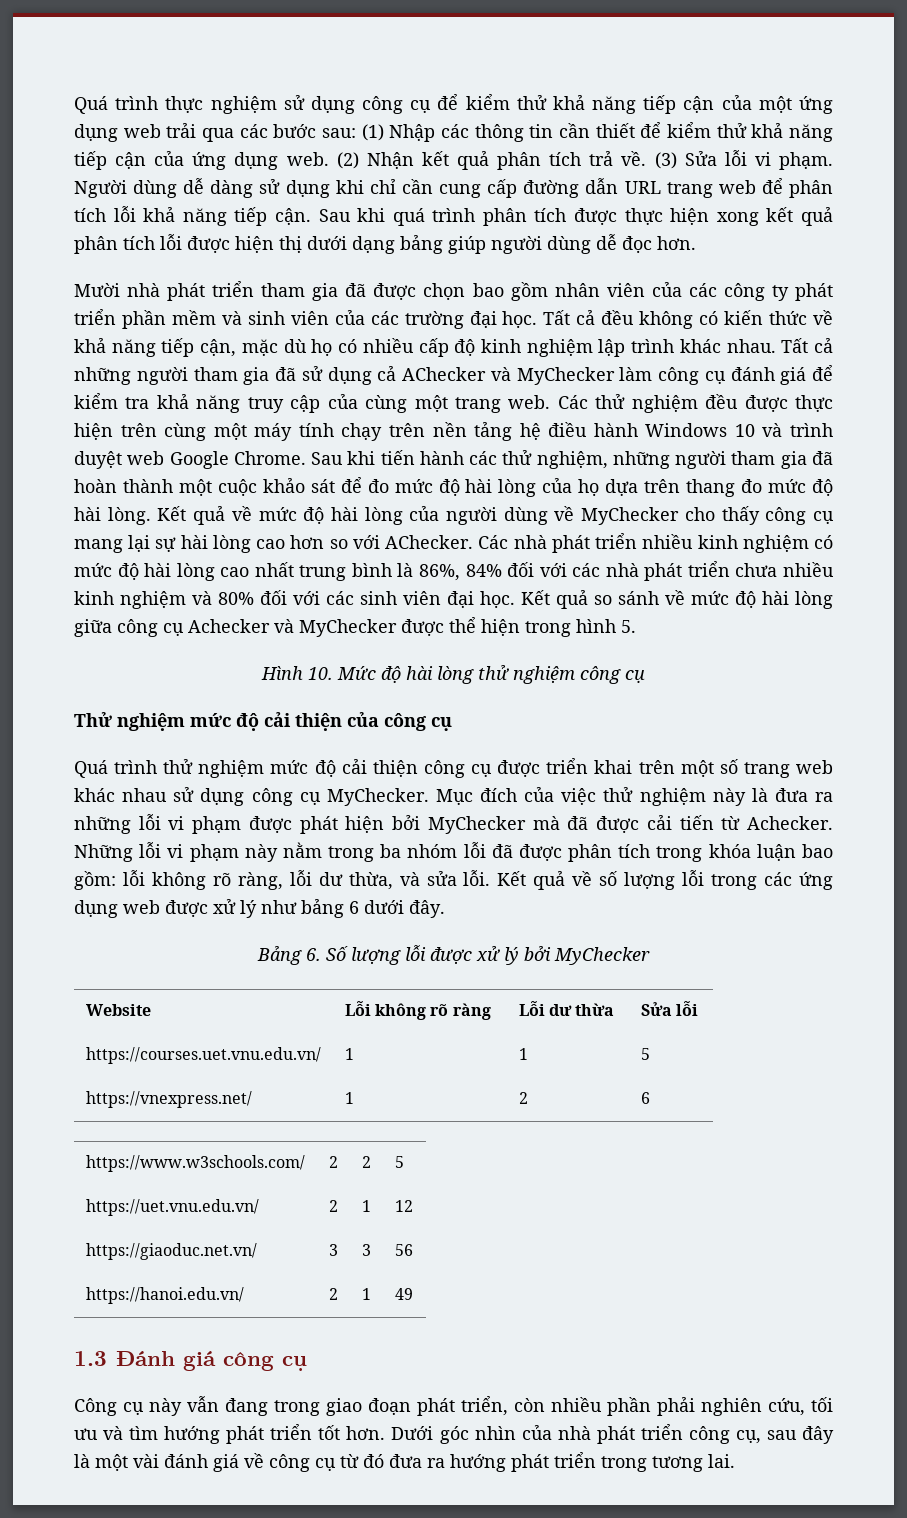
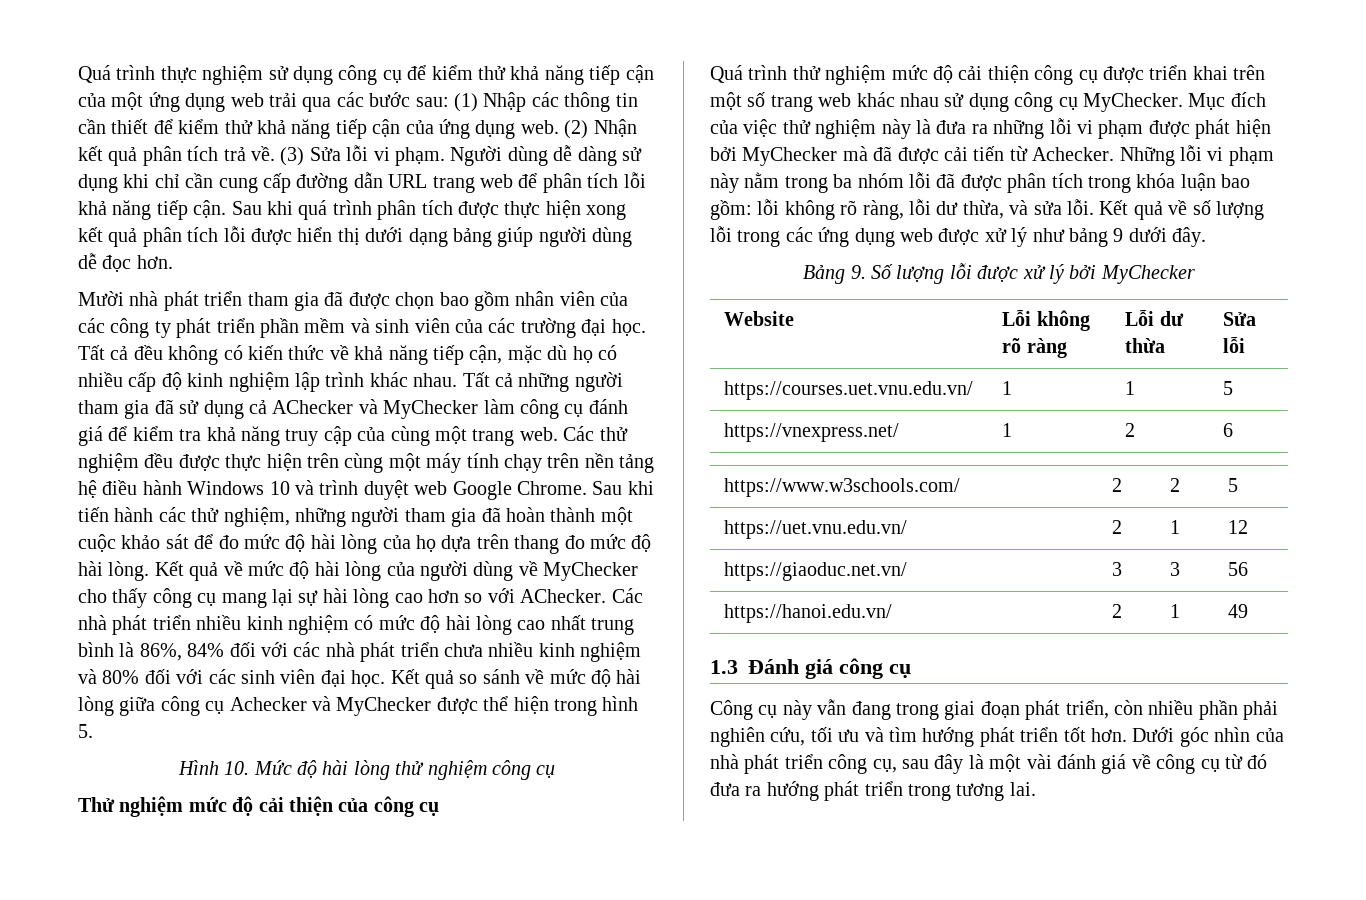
[235,236,274,253] hiện -> [297,227,333,242] hiển
[349,901,359,914] 6 -> [1113,228,1124,242] 9
[306,948,321,961] 6. -> [850,265,866,279] 9.
[326,1398,362,1416] giao -> [944,701,976,720] giai

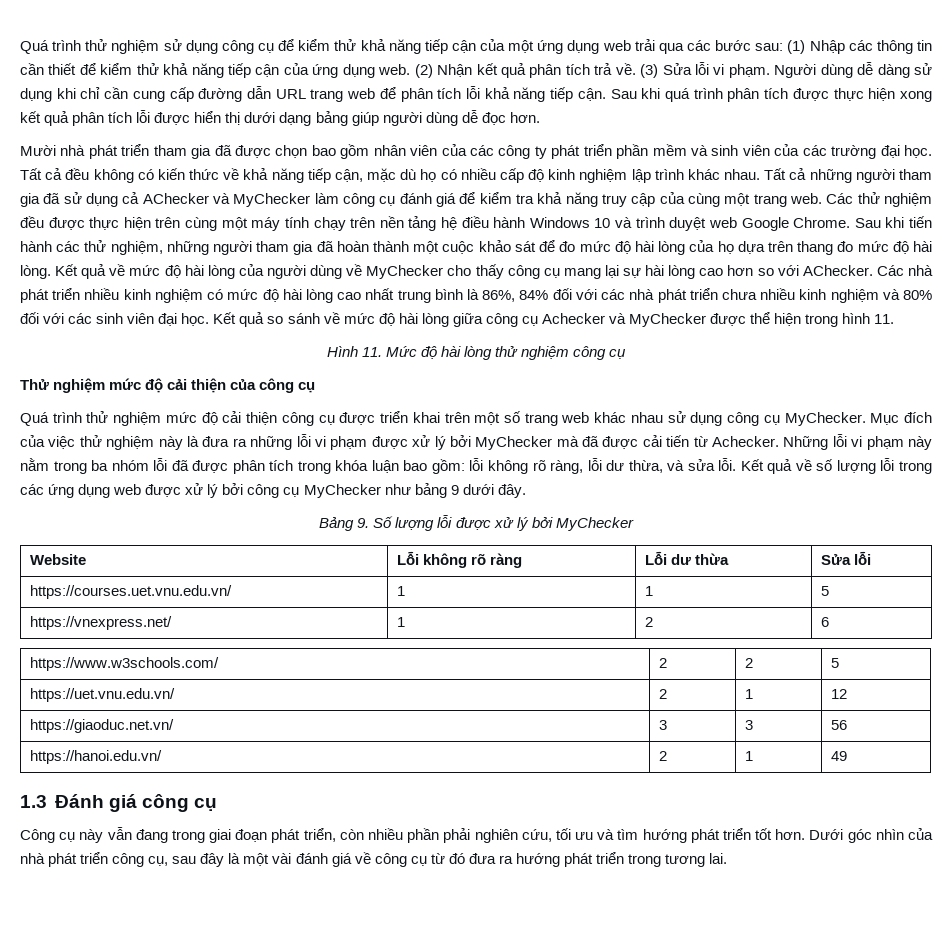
[78,65,197,83] Quá trình thực -> [20,39,108,54] Quá trình thử
[78,724,93,738] 5. -> [874,314,895,324] 11.
[224,761,250,775] 10. -> [361,347,382,357] 11.
[1195,119,1271,139] phát hiện -> [412,435,446,450] xử lý
(1028, 237) none -> [222,483,381,498] bởi công cụ MyChecker

